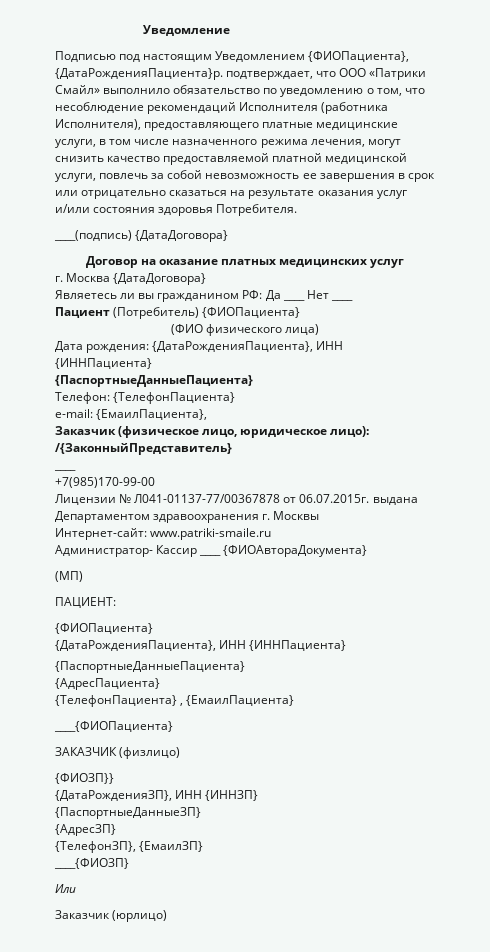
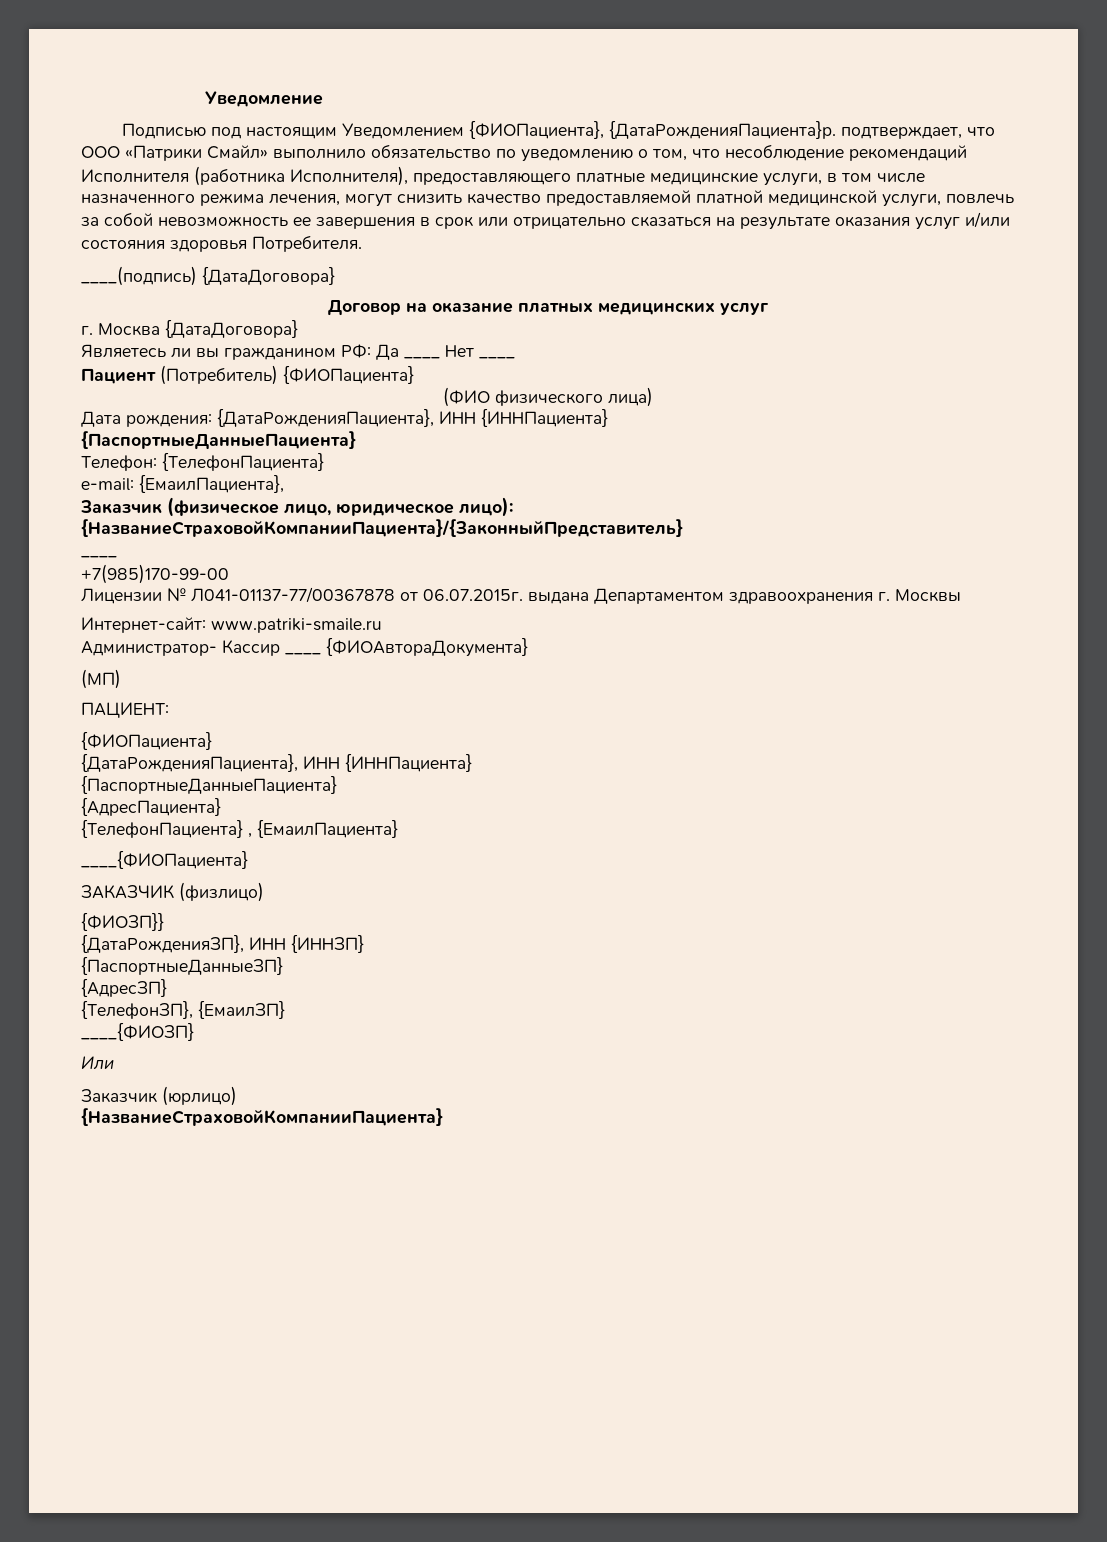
[55,443,232,455] /{ЗаконныйПредставитель} -> [81,519,683,537] {НазваниеСтраховойКомпанииПациента}/{ЗаконныйПредставитель}
(168, 916) none -> [81,1108,443,1126] // {НазваниеСтраховойКомпанииПациента}

